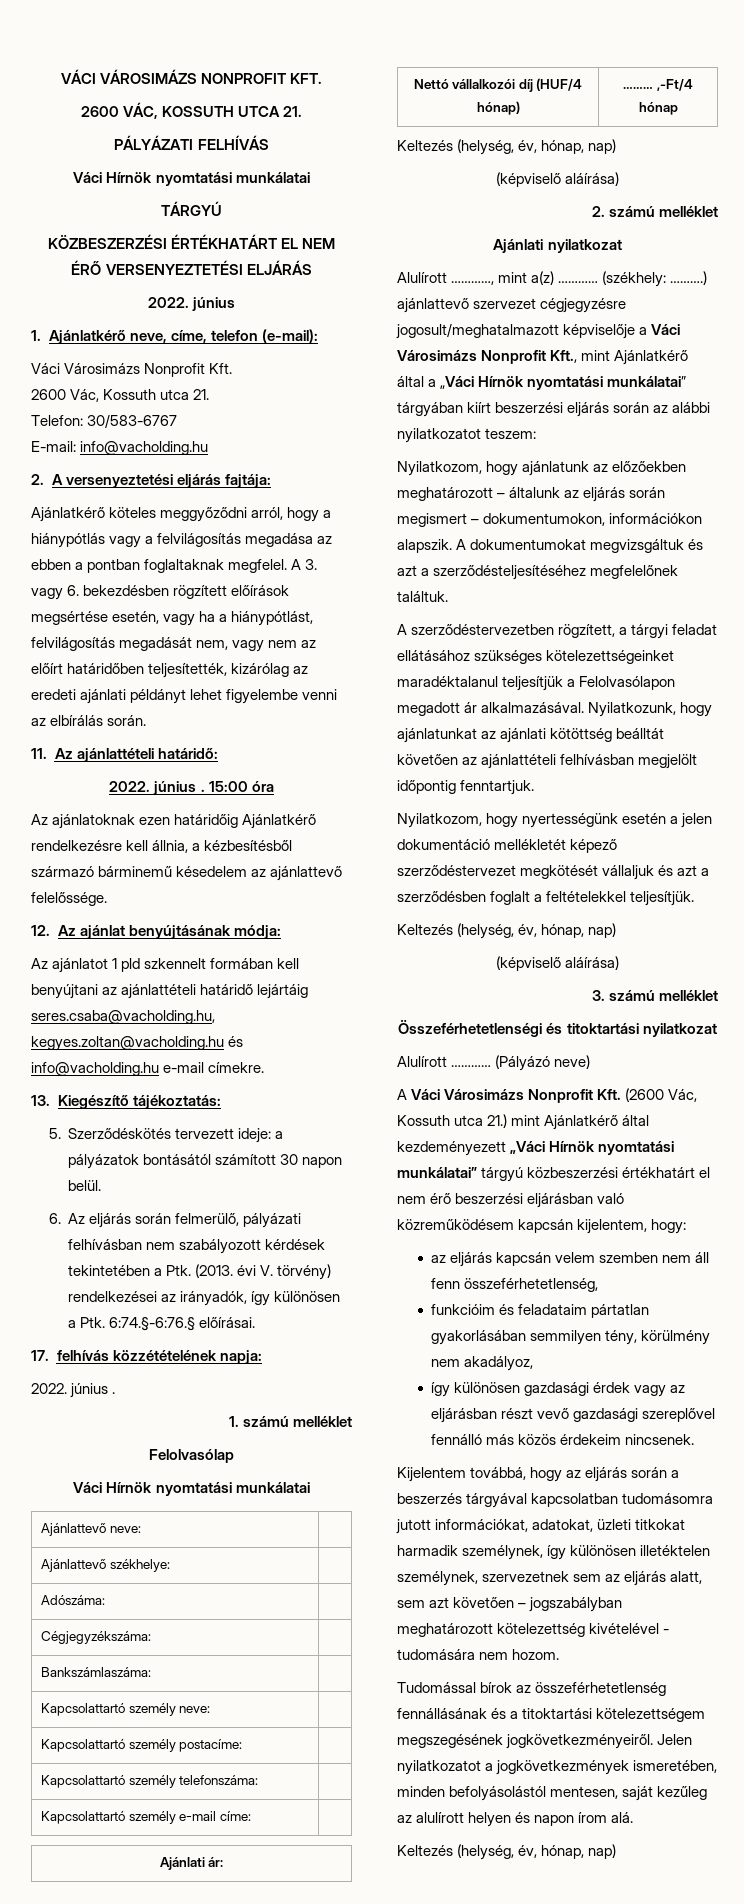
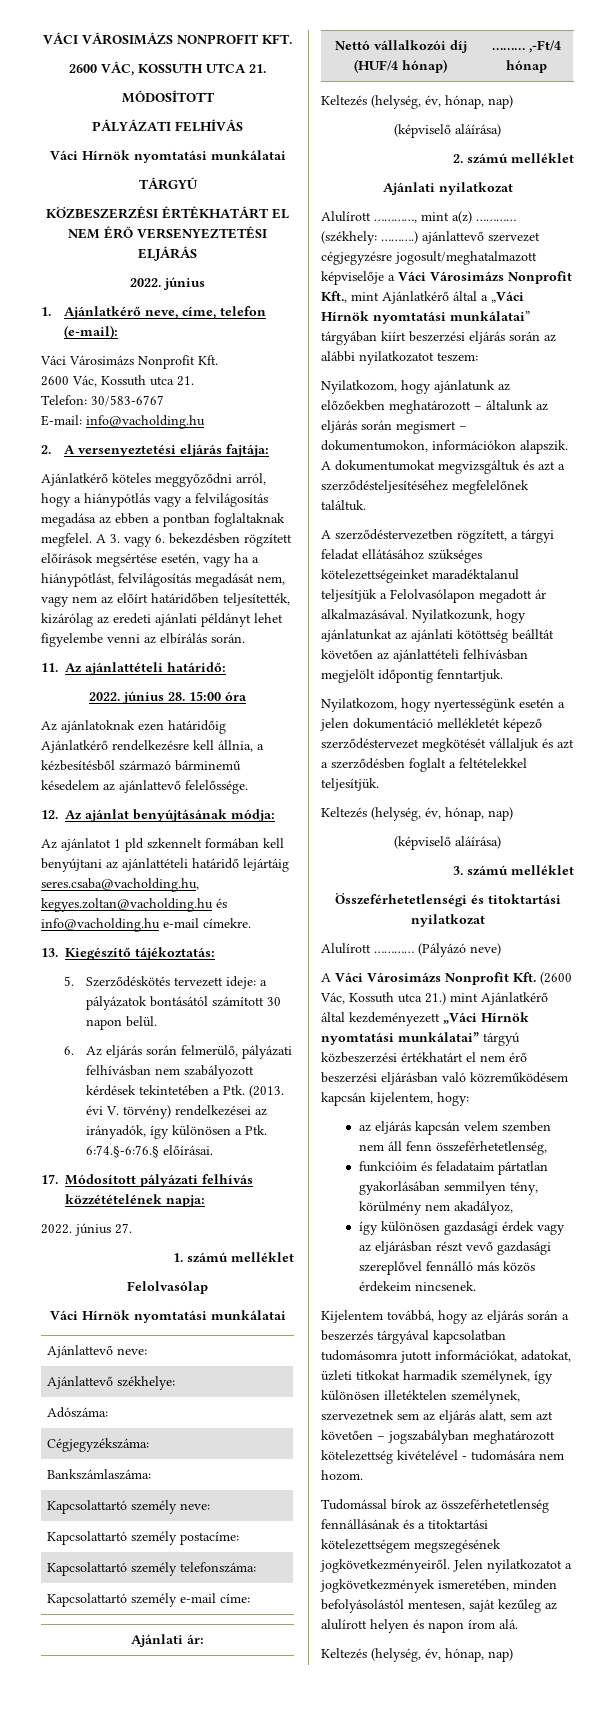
(303, 111) none -> [121,90,215,103] // MÓDOSÍTOTT
[200,789,205,792] . -> [168,692,185,701] 28.
(49, 1355) none -> [65,1174,198,1187] Módosított pályázati
[112,1392,116,1394] . -> [115,1223,132,1234] 27.

